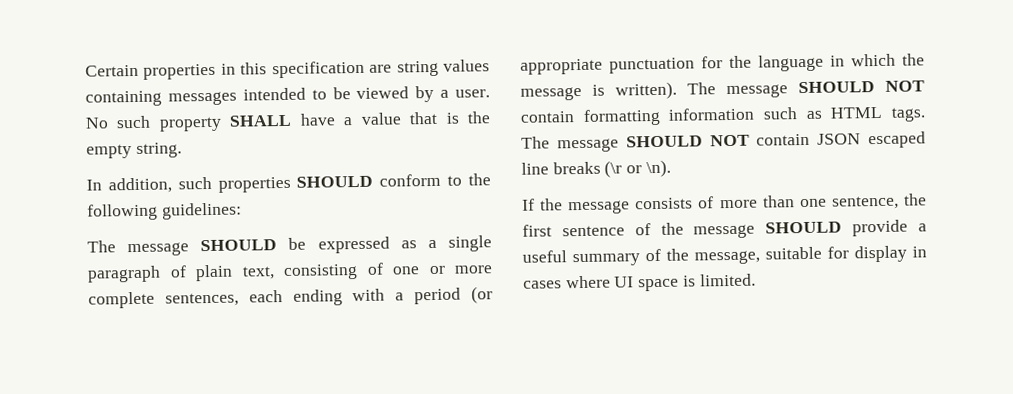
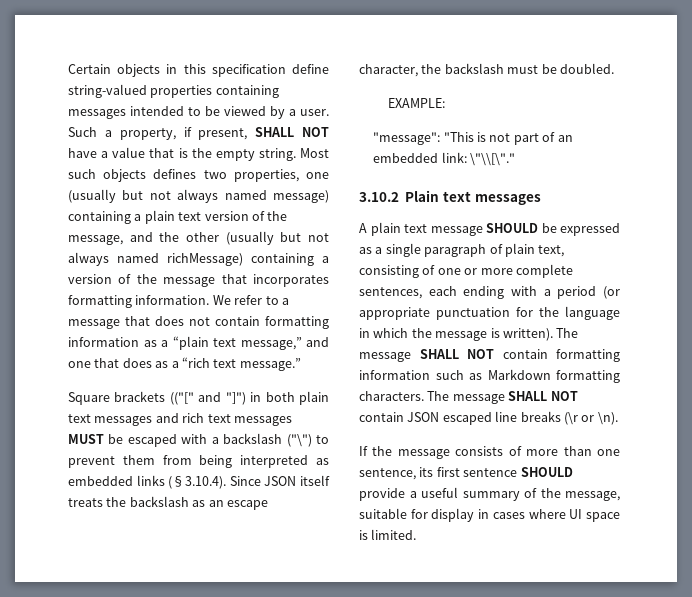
[143,63,217,80] properties -> [117,64,161,77] objects
[369,59,491,77] are string values -> [292,64,329,74] [68,84,213,98] define string-valued properties
[85,114,293,132] No such property SHALL -> [68,127,329,140] Such a property, if present, SHALL NOT
[86,173,491,194] [87,202,242,221] [87,240,116,253] // In addition, such properties SHOULD conform to the following guidelines: // The -> [300,148,329,158] [68,169,329,182] [68,189,329,203] [68,210,288,224] [68,231,329,245] [68,252,329,266] [68,274,329,287] [68,295,289,308] [68,316,329,329] [68,336,329,350] [68,357,301,371] [68,391,329,405] [68,413,292,426] [68,433,329,447] [68,455,329,468] [68,475,330,489] [68,496,268,510] [359,63,614,77] [387,98,445,108] [373,132,573,145] [373,152,516,166] [359,190,541,205] [359,222,427,236] Most such objects defines two properties, one (usually but not always named message) containing a plain text version of the message, and the other (usually but not always named richMessage) containing a version of the message that incorporates formatting information. We refer to a message that does not contain formatting information as a “plain text message,” and one that does as a “rich text message.” // Square brackets (("[" and "]") in both plain text messages and rich text messages MUST be escaped with a backslash ("\") to prevent them from being interpreted as embedded links (§3.10.4). Since JSON itself treats the backslash as an escape character, the backslash must be doubled. // EXAMPLE: // "message": "This is not part of an embedded link: \"\\[\"." // 3.10.2 Plain text messages // A plain text
[798,81,875,94] SHOULD -> [419,349,459,359] SHALL
[830,106,926,122] [521,135,703,153] HTML tags. The message SHOULD -> [487,369,620,383] [359,391,548,404] Markdown formatting characters. The message SHALL
[903,193,927,206] the -> [419,467,434,477] its
[634,222,756,239] of the message -> (518, 472) none

